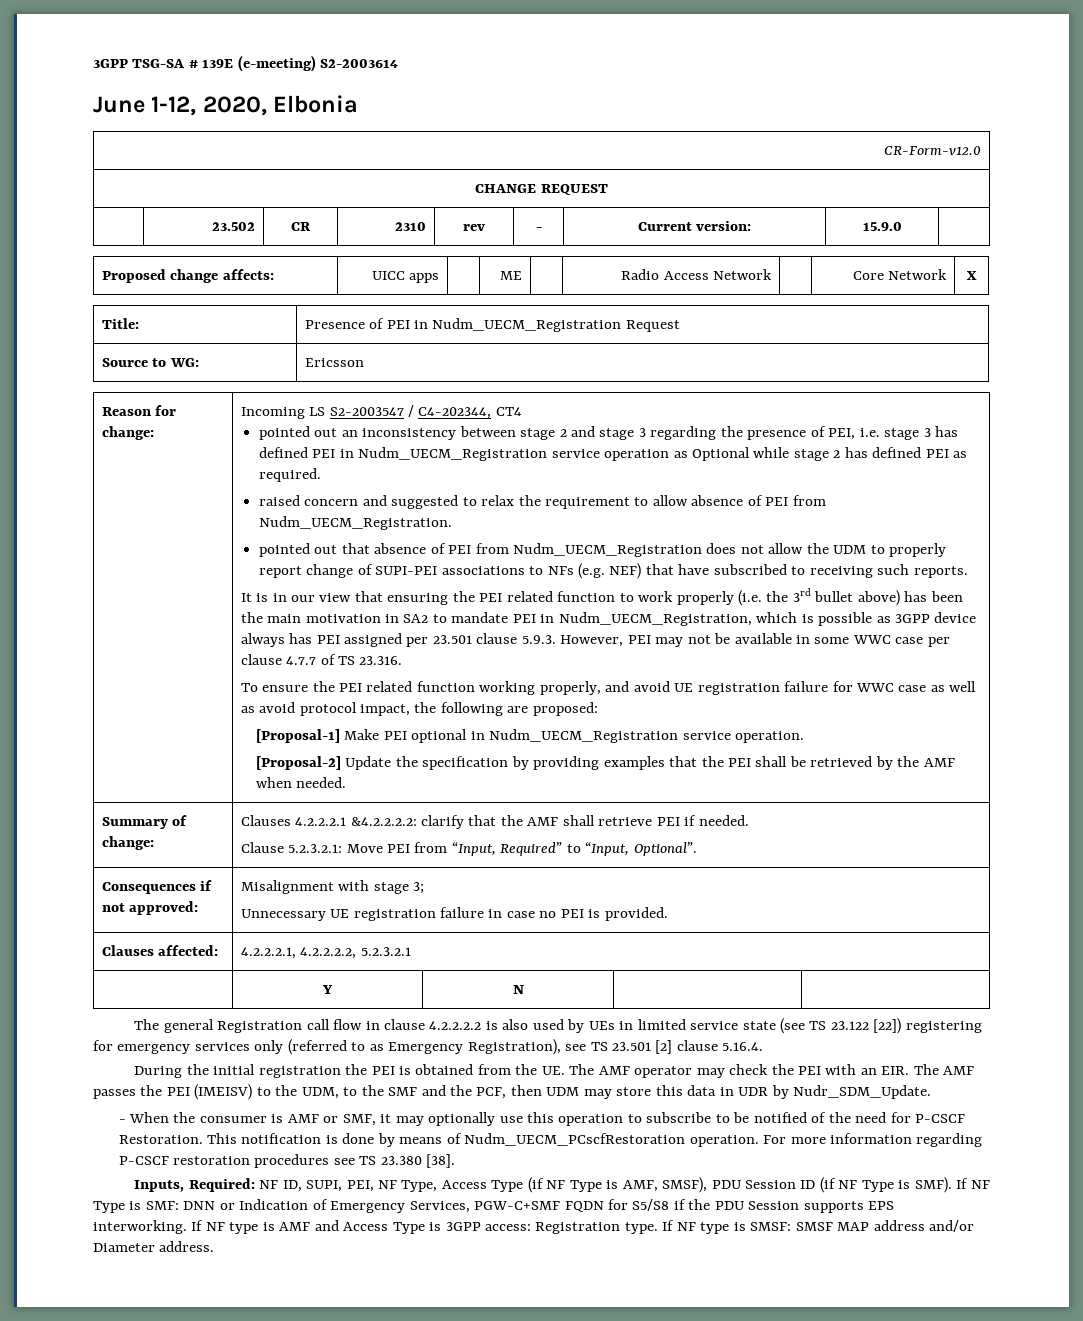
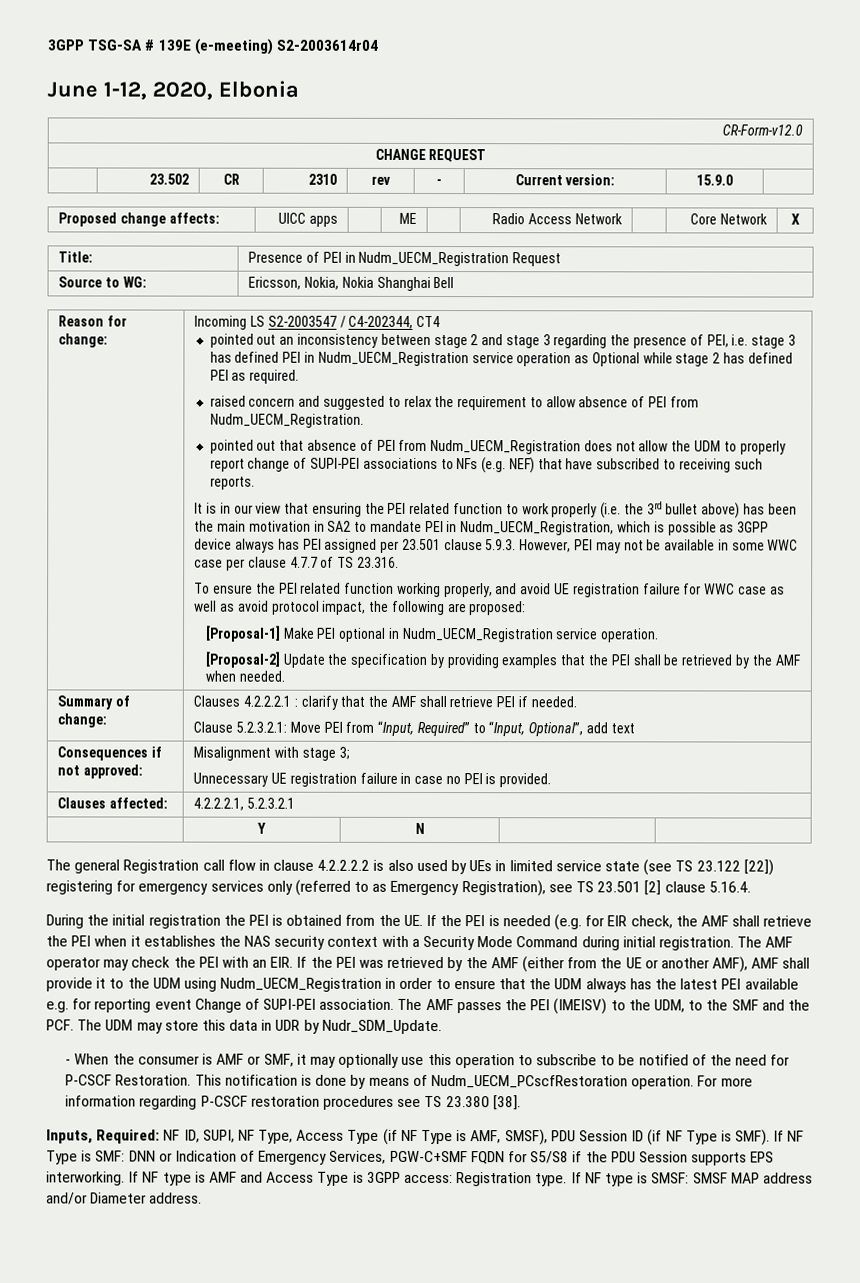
[320,59,399,68] S2-2003614 -> [275,39,378,51] S2-2003614r04
[304,358,364,367] Ericsson -> [248,276,455,292] Ericsson, Nokia, Nokia Shanghai Bell
[350,817,417,826] &4.2.2.2.2: -> [293,698,298,707] :
[633,842,697,856] Optional”. -> [528,722,635,737] Optional”, add text
[300,947,357,959] 4.2.2.2.2, -> (245, 804) none
(565, 1070) none -> [426,914,813,931] [46,935,734,951] If the PEI is needed (e.g. for EIR check, the AMF shall retrieve the PEI when it establishes the NAS security context with a Security Mode Command during initial registration.
(910, 1070) none -> [296,956,811,973] [46,977,799,993] [46,998,395,1013] If the PEI was retrieved by the AMF (either from the UE or another AMF), AMF shall provide it to the UDM using Nudm_UECM_Registration in order to ensure that the UDM always has the latest PEI available e.g. for reporting event Change of SUPI-PEI association.
[476,1085,542,1099] PCF, then -> [46,1019,103,1031] PCF. The
[346,1180,374,1192] PEI, -> (235, 1136) none

